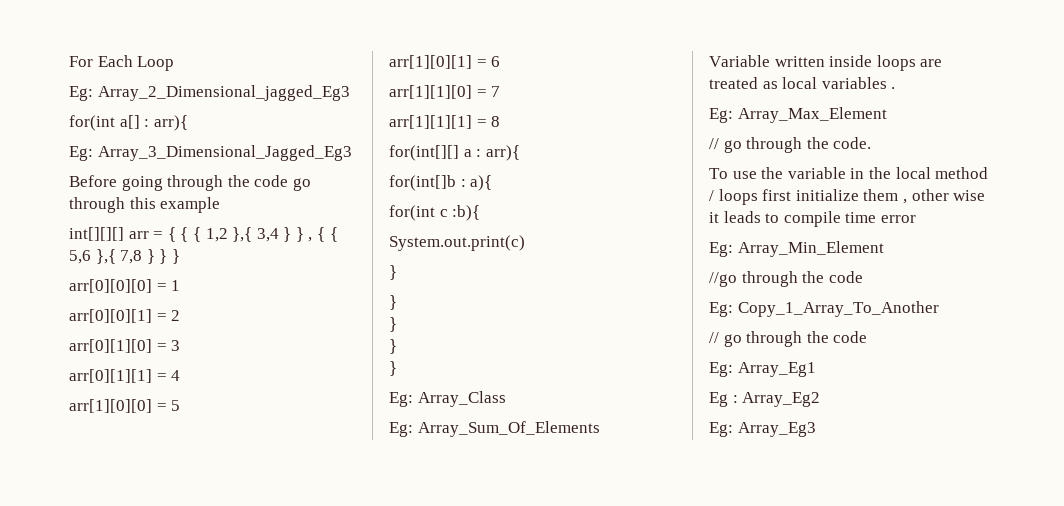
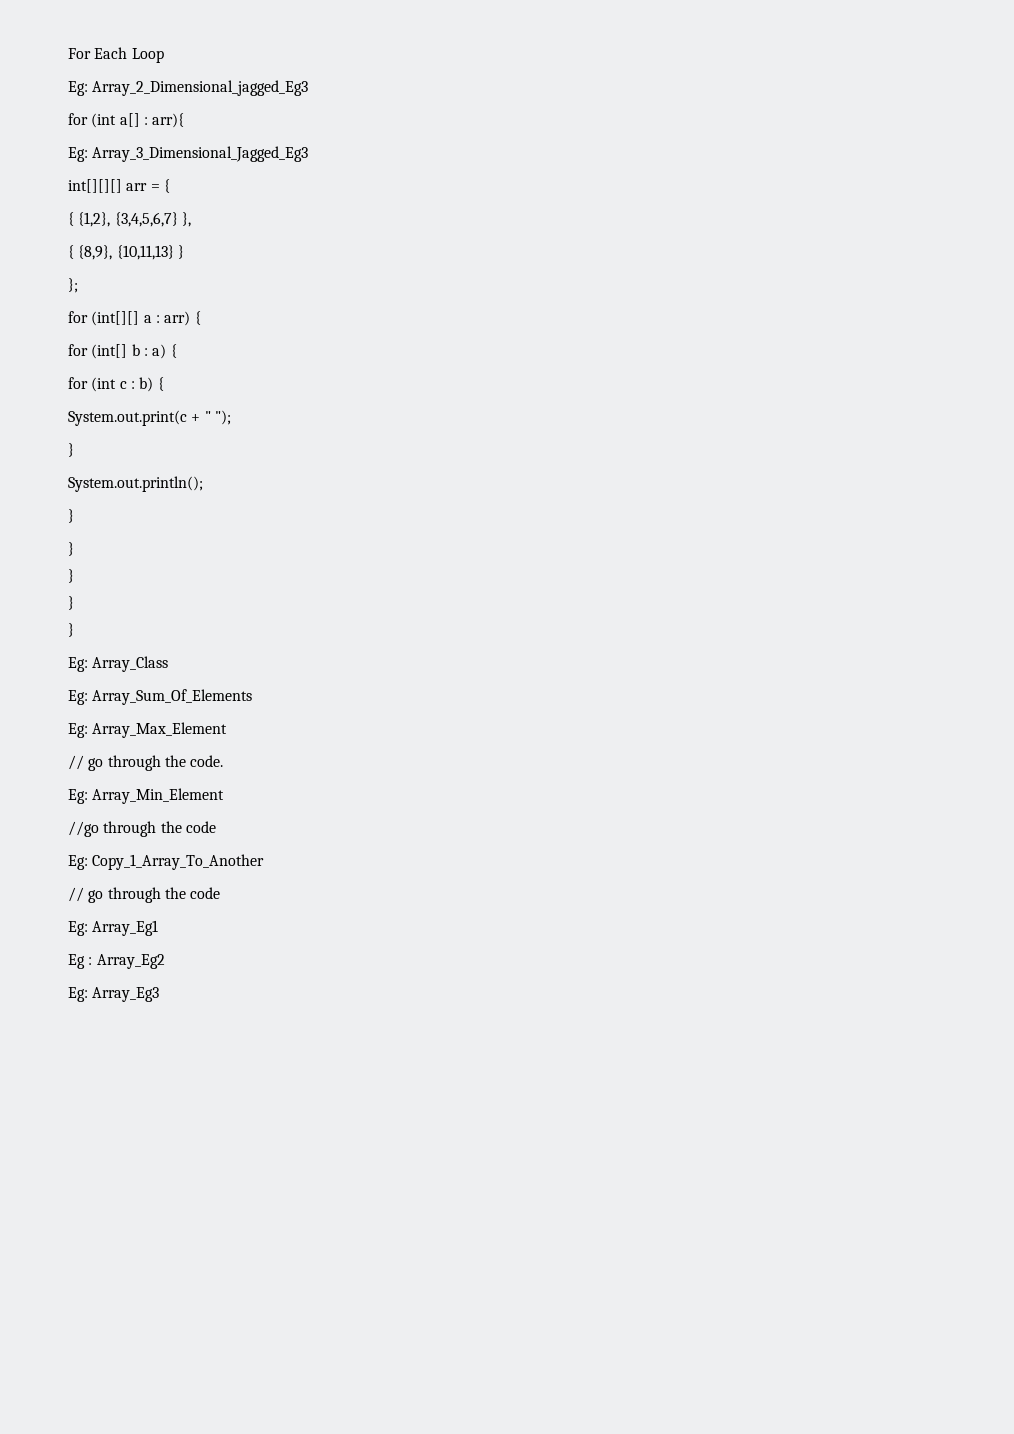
[69,115,115,131] for(int -> [68,113,117,128] for (int
[69,175,311,191] [69,197,221,213] [69,227,338,242] [69,249,180,264] [69,279,181,293] [69,309,181,323] [69,339,181,353] [69,369,181,383] [69,399,181,413] [389,55,501,69] [389,85,501,99] [389,115,501,129] [389,145,520,161] [389,175,493,191] [389,205,481,221] [389,235,525,251] Before going through the code go through this example // int[][][] arr = { { { 1,2 },{ 3,4 } } , { { 5,6 },{ 7,8 } } } // arr[0][0][0] = 1 // arr[0][0][1] = 2 // arr[0][1][0] = 3 // arr[0][1][1] = 4 // arr[1][0][0] = 5 // arr[1][0][1] = 6 // arr[1][1][0] = 7 // arr[1][1][1] = 8 // for(int[][] a : arr){ // for(int[]b : a){ // for(int c :b){ // System.out.print(c) -> [68,179,170,193] [68,212,191,227] [68,245,184,260] [68,278,78,293] [68,311,201,326] [68,344,177,359] [68,377,164,392] [68,410,231,426] [68,443,74,457] [68,476,203,492] int[][][] arr = { // { {1,2}, {3,4,5,6,7} }, // { {8,9}, {10,11,13} } // }; // for (int[][] a : arr) { // for (int[] b : a) { // for (int c : b) { // System.out.print(c + " "); // } // System.out.println();
[709,55,943,71] [709,77,896,89] // Variable written inside loops are treated as local variables . -> (253, 697) none
[709,167,989,179] [709,189,986,205] [709,211,916,227] // To use the variable in the local method / loops first initialize them , other wise it leads to compile time error -> (224, 761) none

